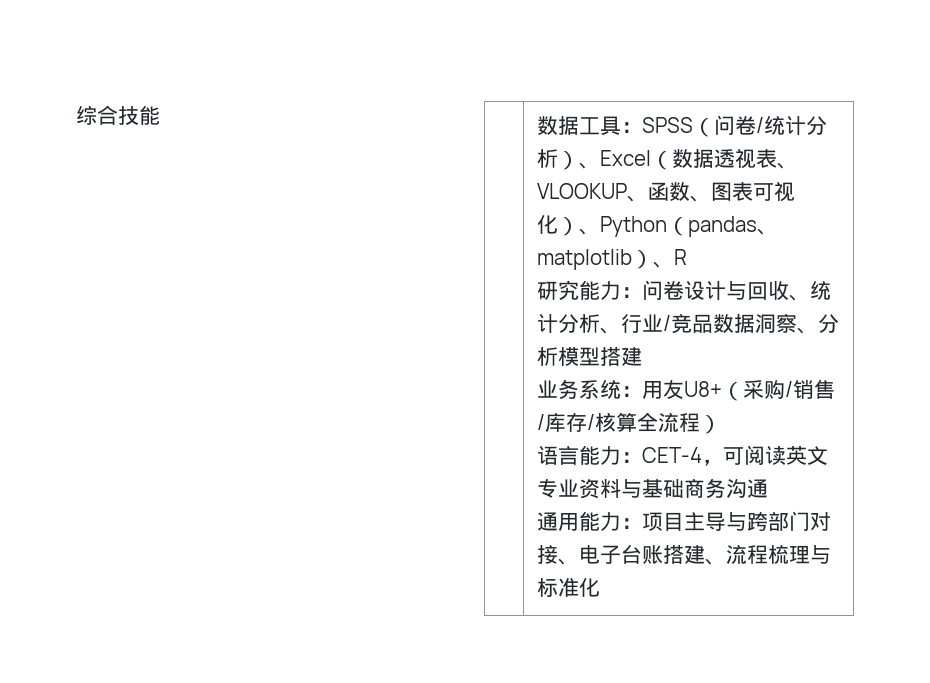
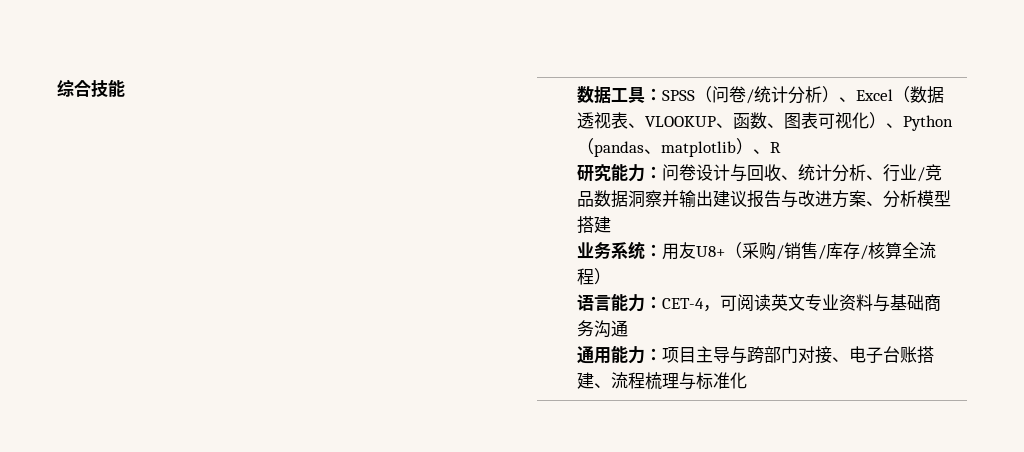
(798, 323) none -> [661,190,866,208] 并输出建议报告与改进方案

